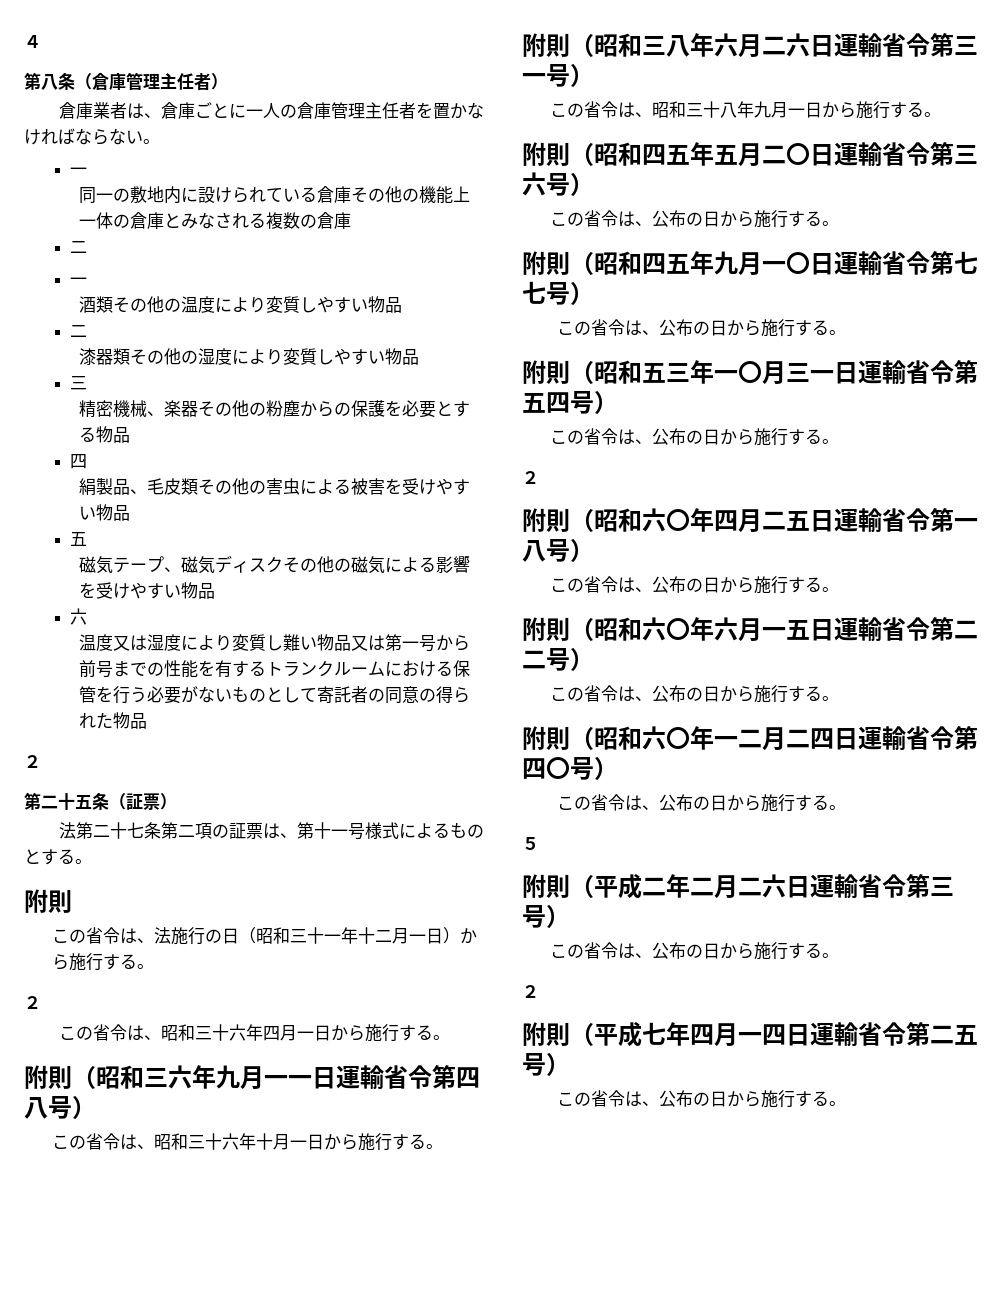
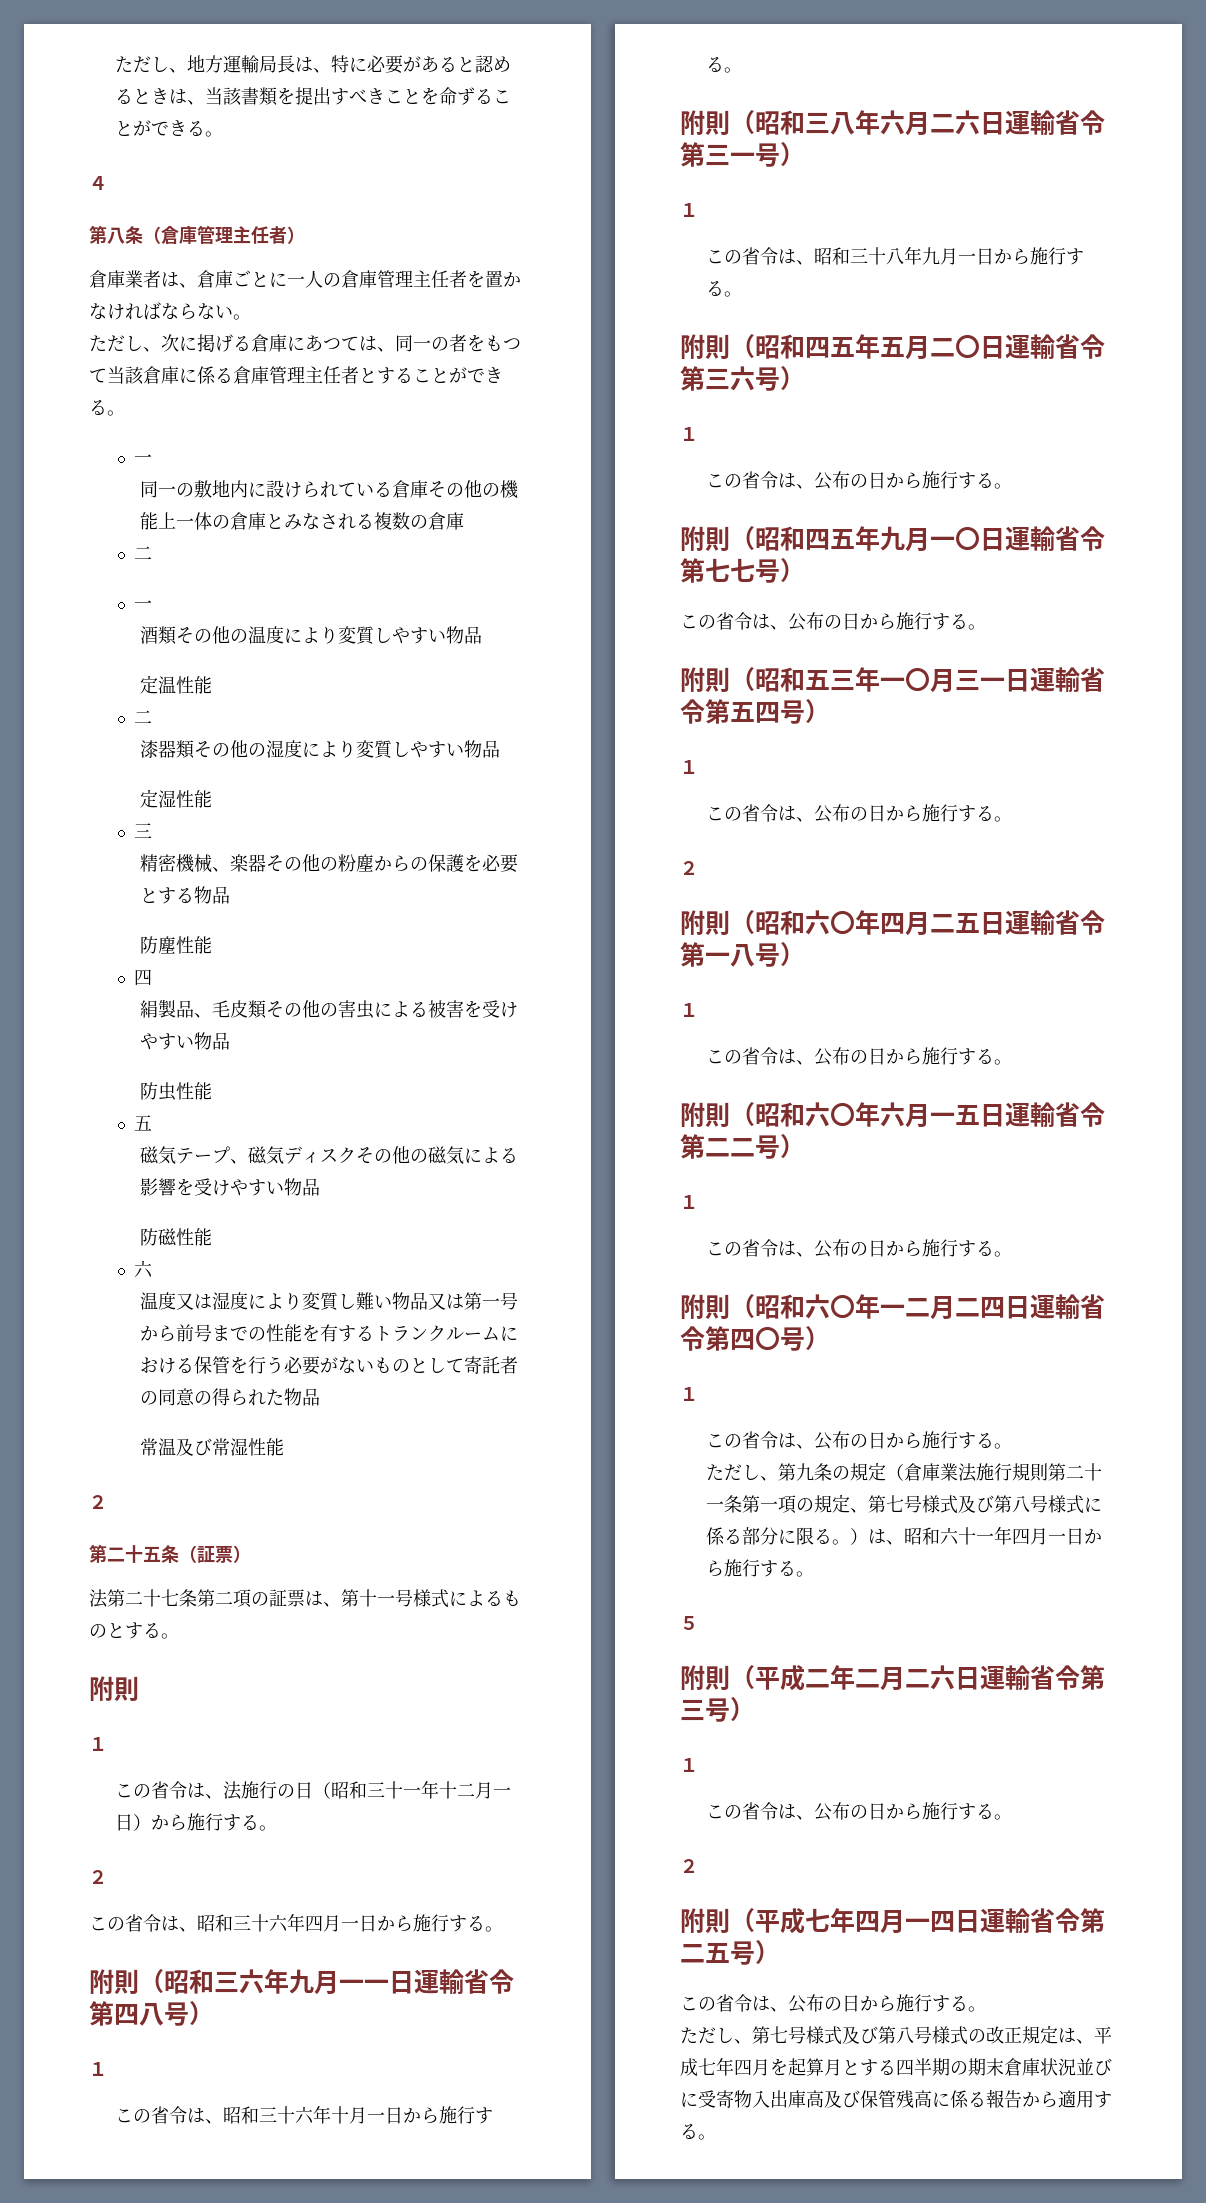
(24, 41) none -> [114,55,511,74] [114,87,511,106] [114,120,223,137] ただし、地方運輸局長は、特に必要があると認めるときは、当該書類を提出すべきことを命ずることができる。 //
(160, 141) none -> [89,334,521,352] [89,366,503,385] [89,400,125,416] // ただし、次に掲げる倉庫にあつては、同一の者をもつて当該倉庫に係る倉庫管理主任者とすることができる。
(403, 305) none -> [140,675,213,694] // 定温性能
(420, 357) none -> [140,789,213,808] // 定湿性能
(131, 435) none -> [140,936,213,954] // 防塵性能
(131, 513) none -> [140,1082,213,1101] // 防虫性能
(216, 591) none -> [140,1228,213,1247] // 防磁性能
(148, 721) none -> [140,1438,285,1456] // 常温及び常湿性能
(72, 901) none -> [89,1737,107,1751] // １
(96, 1107) none -> [89,2062,107,2076] // １
(594, 75) none -> [680,203,698,217] // １
(594, 184) none -> [680,427,698,441] // １
(618, 402) none -> [680,760,698,774] // １
(594, 550) none -> [680,1003,698,1017] // １
(594, 659) none -> [680,1195,698,1209] // １
[556,794,846,812] // この省令は、公布の日から施行する。 -> [680,1387,698,1401] [705,1431,1012,1450] [705,1462,1102,1482] [705,1494,1102,1514] [705,1526,1102,1545] [705,1559,814,1577] // １ // この省令は、公布の日から施行する。 // ただし、第九条の規定（倉庫業法施行規則第二十一条第一項の規定、第七号様式及び第八号様式に係る部分に限る。）は、昭和六十一年四月一日から施行する。
(570, 916) none -> [680,1758,698,1772] // １
(846, 1103) none -> [680,2025,1112,2045] [680,2057,1112,2076] [680,2089,1112,2109] [680,2124,716,2140] // ただし、第七号様式及び第八号様式の改正規定は、平成七年四月を起算月とする四半期の期末倉庫状況並びに受寄物入出庫高及び保管残高に係る報告から適用する。

